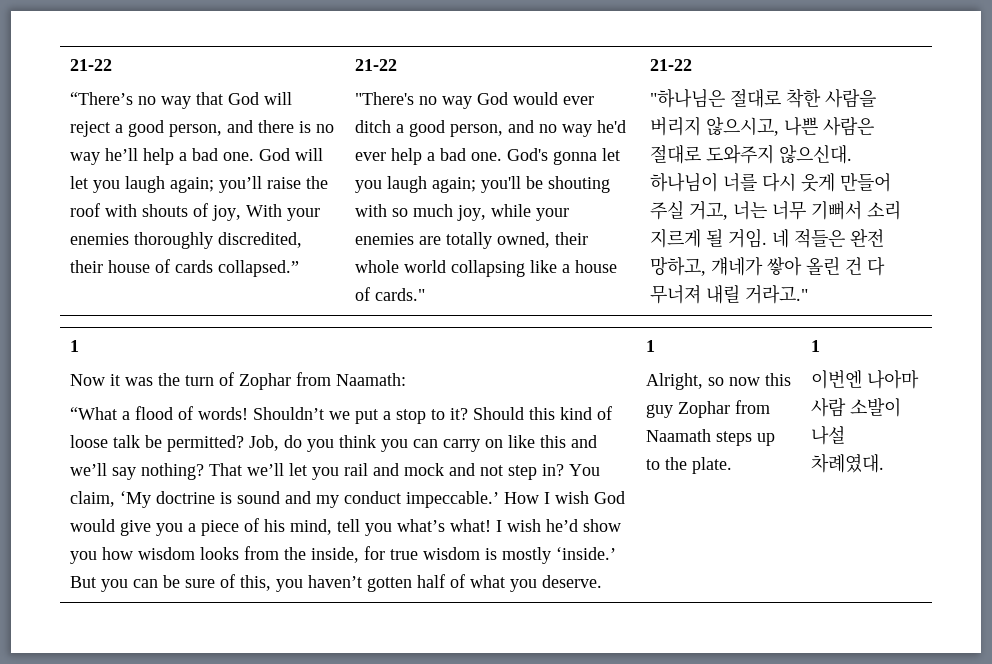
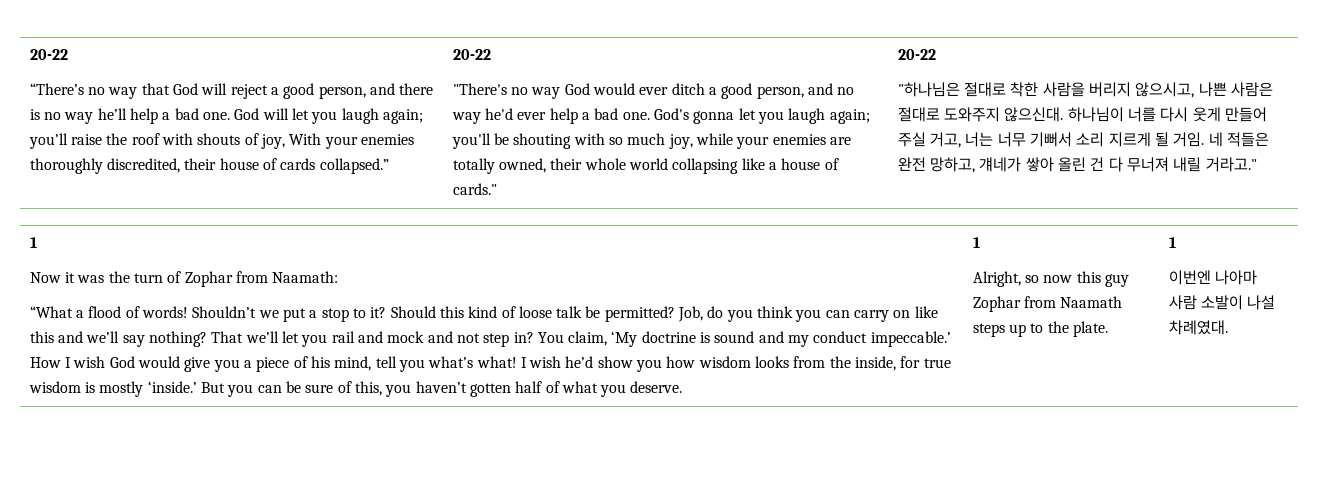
[70,59,113,71] 21-22 -> [29,49,68,60] 20-22
[355,59,398,71] 21-22 -> [452,49,491,60] 20-22
[650,59,693,71] 21-22 -> [897,49,936,60] 20-22

